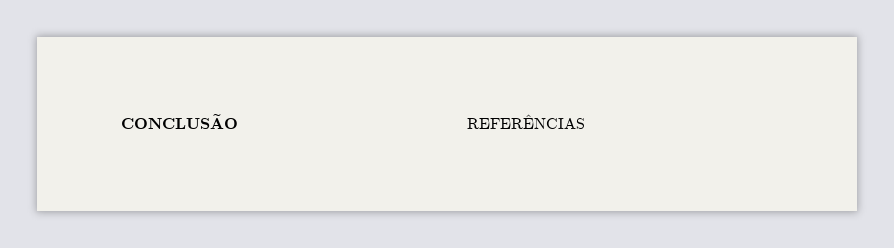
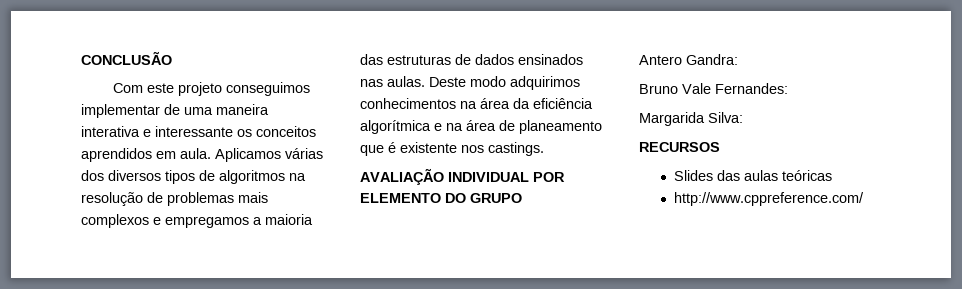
[467,114,585,129] REFERÊNCIAS -> [112,82,310,96] [81,104,269,118] [81,126,316,137] [81,148,323,162] [81,170,306,184] [81,192,268,206] [81,214,313,228] [360,54,583,65] [360,76,580,90] [360,98,593,109] [360,120,602,134] [360,142,544,156] [360,168,565,185] [360,193,522,203] [639,54,738,65] [639,83,788,94] [639,112,743,126] [639,142,720,152] [673,170,832,181] [673,192,864,206] Com este projeto conseguimos implementar de uma maneira interativa e interessante os conceitos aprendidos em aula. Aplicamos várias dos diversos tipos de algoritmos na resolução de problemas mais complexos e empregamos a maioria das estruturas de dados ensinados nas aulas. Deste modo adquirimos conhecimentos na área da eficiência algorítmica e na área de planeamento que é existente nos castings. // AVALIAÇÃO INDIVIDUAL POR ELEMENTO DO GRUPO // Antero Gandra: // Bruno Vale Fernandes: // Margarida Silva: // RECURSOS // Slides das aulas teóricas // http://www.cppreference.com/

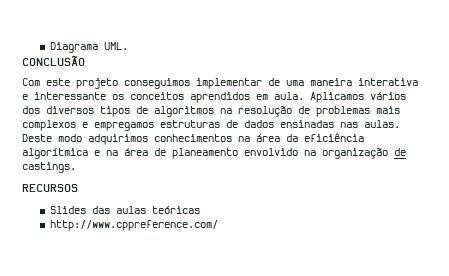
(81, 58) none -> [49,42,128,53] Diagrama UML. //
[285,148,323,159] várias -> [370,92,406,100] vários
[253,214,313,225] [360,54,383,65] a maioria das -> (154, 126) none
[518,54,583,65] ensinados -> [280,120,334,128] ensinadas
[360,142,544,156] [360,168,565,185] [360,193,522,203] [639,54,738,65] [639,83,788,94] [639,112,743,126] que é existente nos castings. // AVALIAÇÃO INDIVIDUAL POR ELEMENTO DO GRUPO // Antero Gandra: // Bruno Vale Fernandes: // Margarida Silva: -> [244,148,406,159] [22,162,76,173] envolvido na organização de castings.

